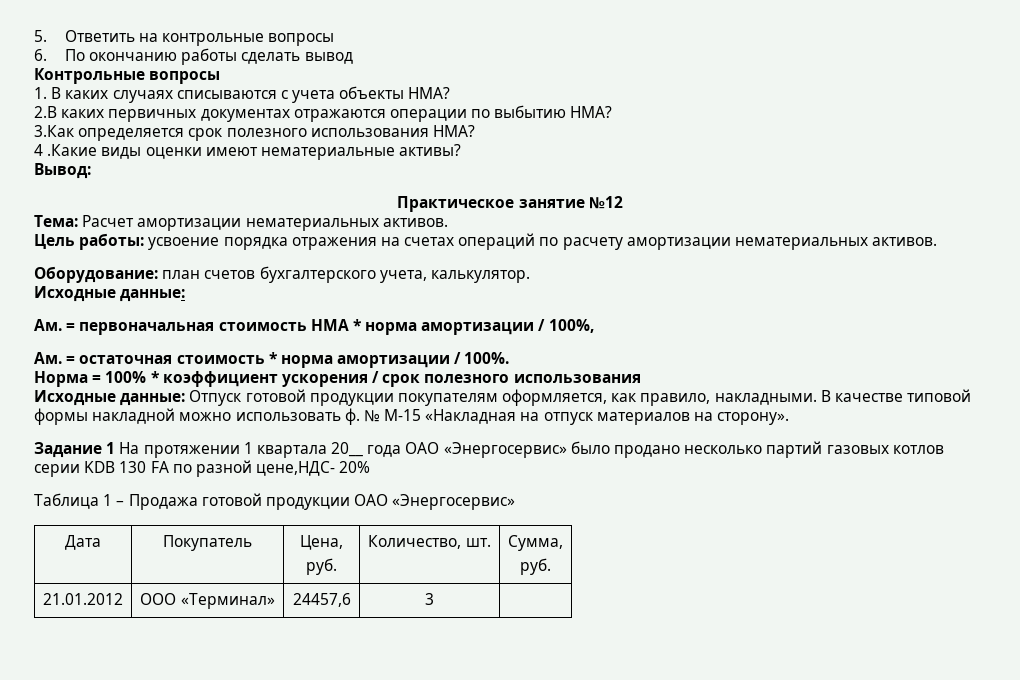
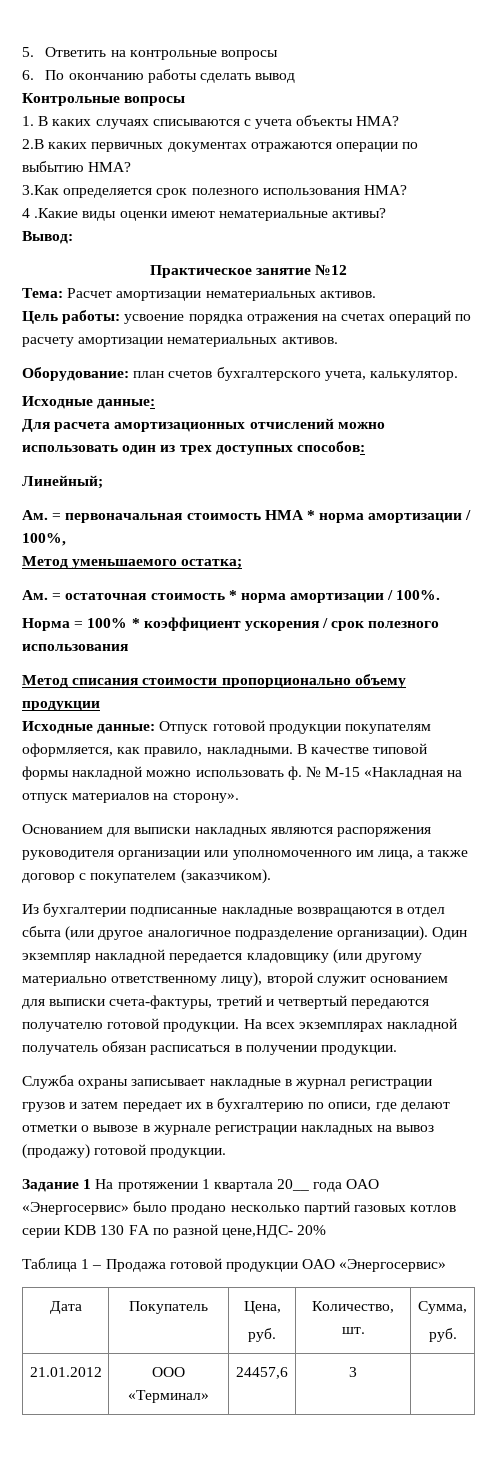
(186, 295) none -> [22,418,385,432] [22,441,365,455] [22,475,103,489] // Для расчета амортизационных отчислений можно использовать один из трех доступных способов: // Линейный;
(594, 326) none -> [22,556,243,569] // Метод уменьшаемого остатка;
(641, 378) none -> [22,674,406,688] [22,701,100,711] // Метод списания стоимости пропорционально объему продукции
(790, 418) none -> [22,824,431,837] [22,850,469,860] [22,869,271,884] [22,903,446,917] [22,926,468,941] [22,949,422,964] [22,972,448,987] [22,995,430,1009] [22,1018,458,1032] [22,1041,397,1055] [22,1075,433,1089] [22,1098,450,1112] [22,1125,435,1135] [22,1144,227,1159] // Основанием для выписки накладных являются распоряжения руководителя организации или уполномоченного им лица, а также договор с покупателем (заказчиком). // Из бухгалтерии подписанные накладные возвращаются в отдел сбыта (или другое аналогичное подразделение организации). Один экземпляр накладной передается кладовщику (или другому материально ответственному лицу), второй служит основанием для выписки счета-фактуры, третий и четвертый передаются получателю готовой продукции. На всех экземплярах накладной получатель обязан расписаться в получении продукции. // Служба охраны записывает накладные в журнал регистрации грузов и затем передает их в бухгалтерию по описи, где делают отметки о вывозе в журнале регистрации накладных на вывоз (продажу) готовой продукции.

